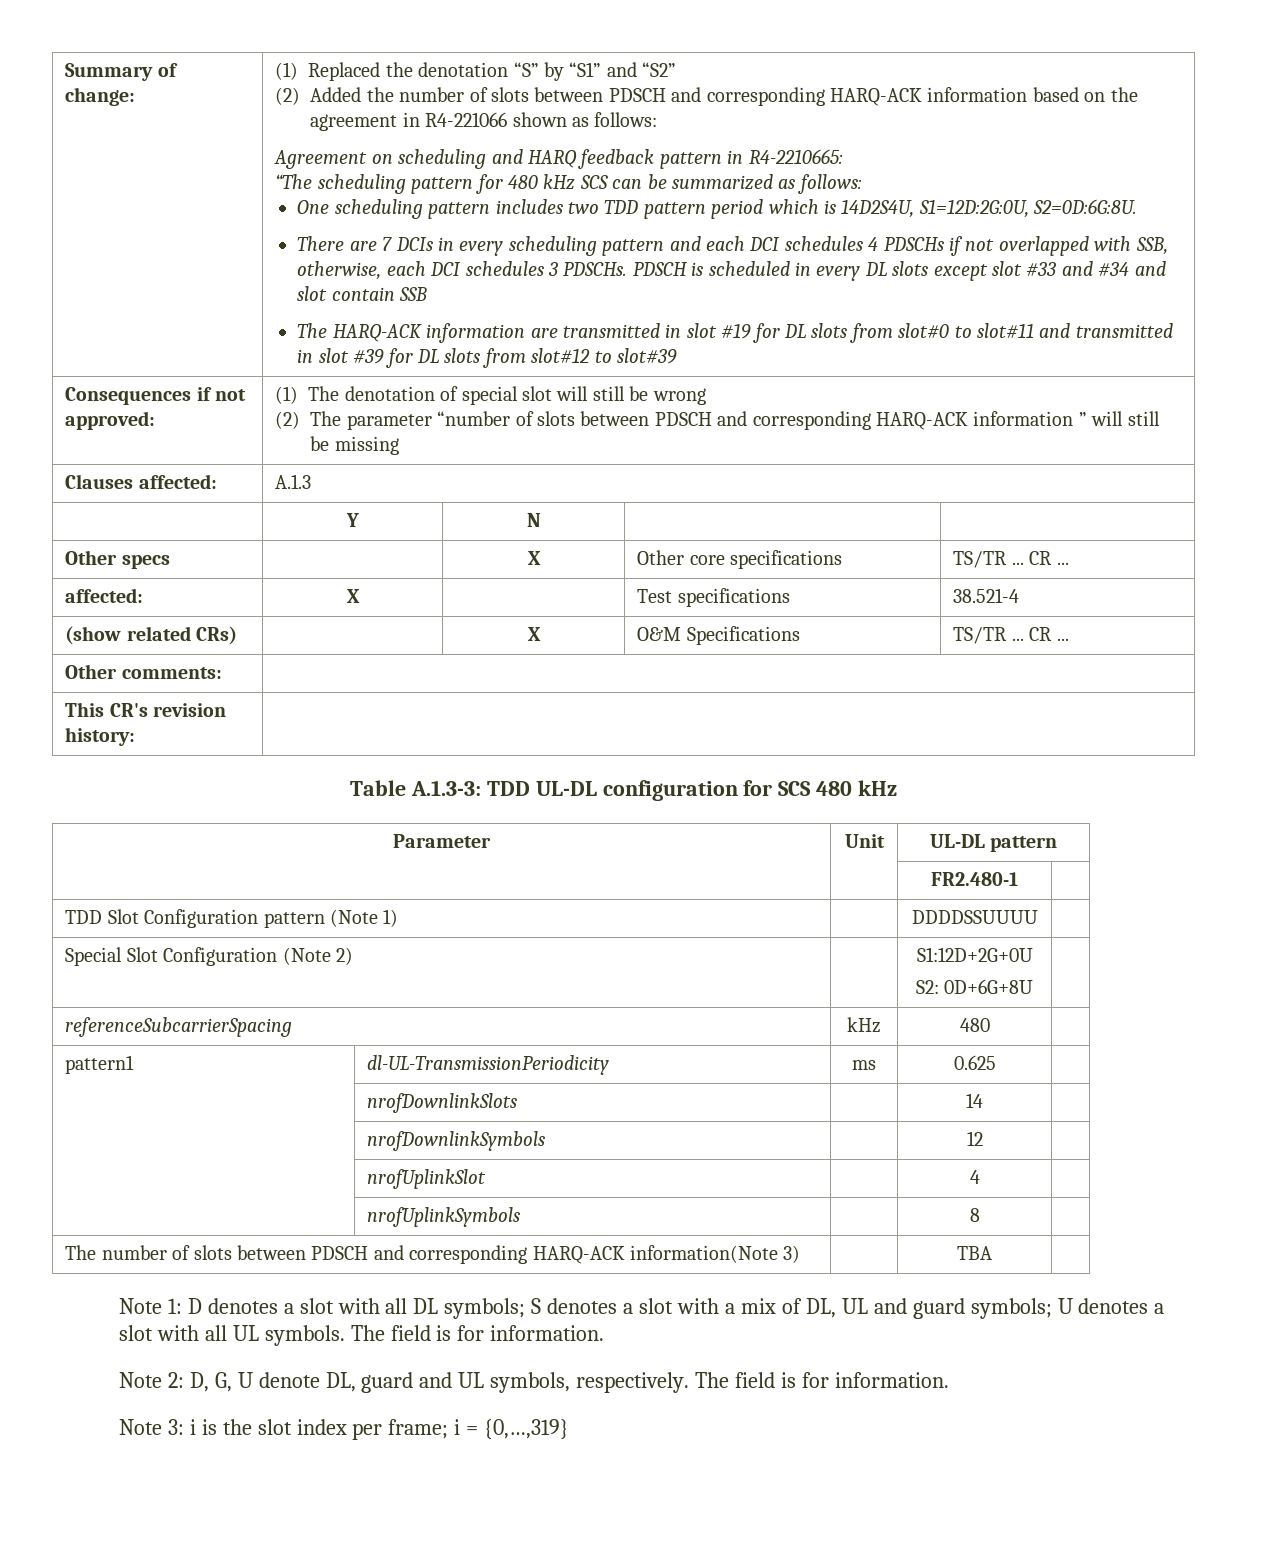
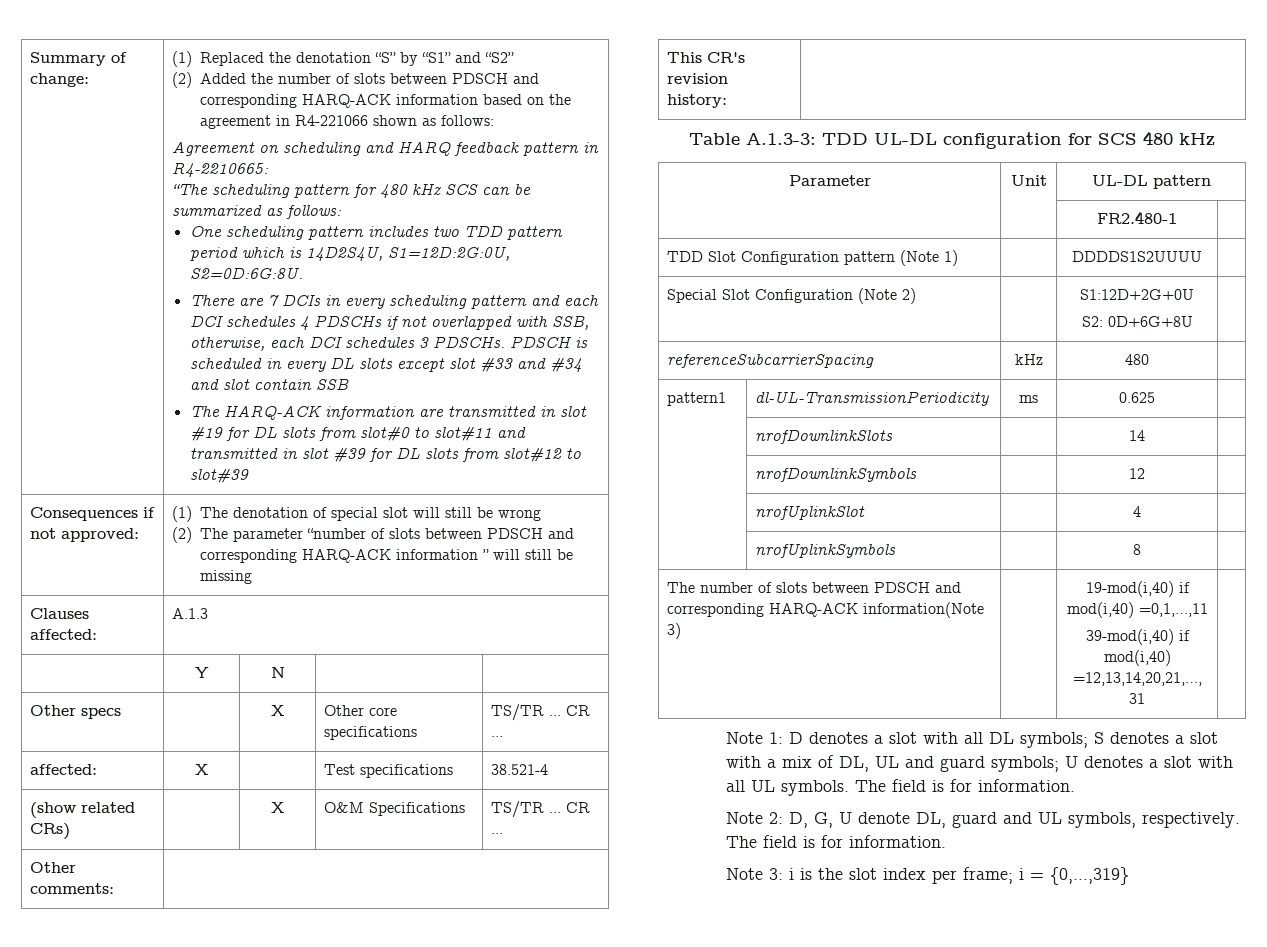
[911,910,1038,924] DDDDSSUUUU -> [1072,251,1202,262] DDDDS1S2UUUU
[956,1246,992,1260] TBA -> [1085,581,1190,597] [1066,602,1208,618] [1085,629,1190,645] [1103,650,1171,666] [1072,672,1202,686] [1129,693,1145,704] 19-mod(i,40) if mod(i,40) =0,1,…,11 // 39-mod(i,40) if mod(i,40) =12,13,14,20,21,…, 31

